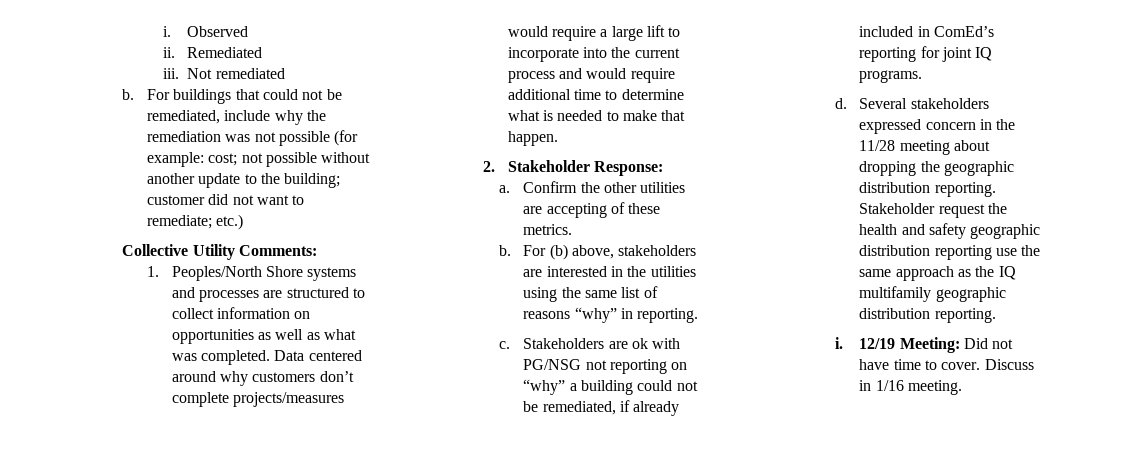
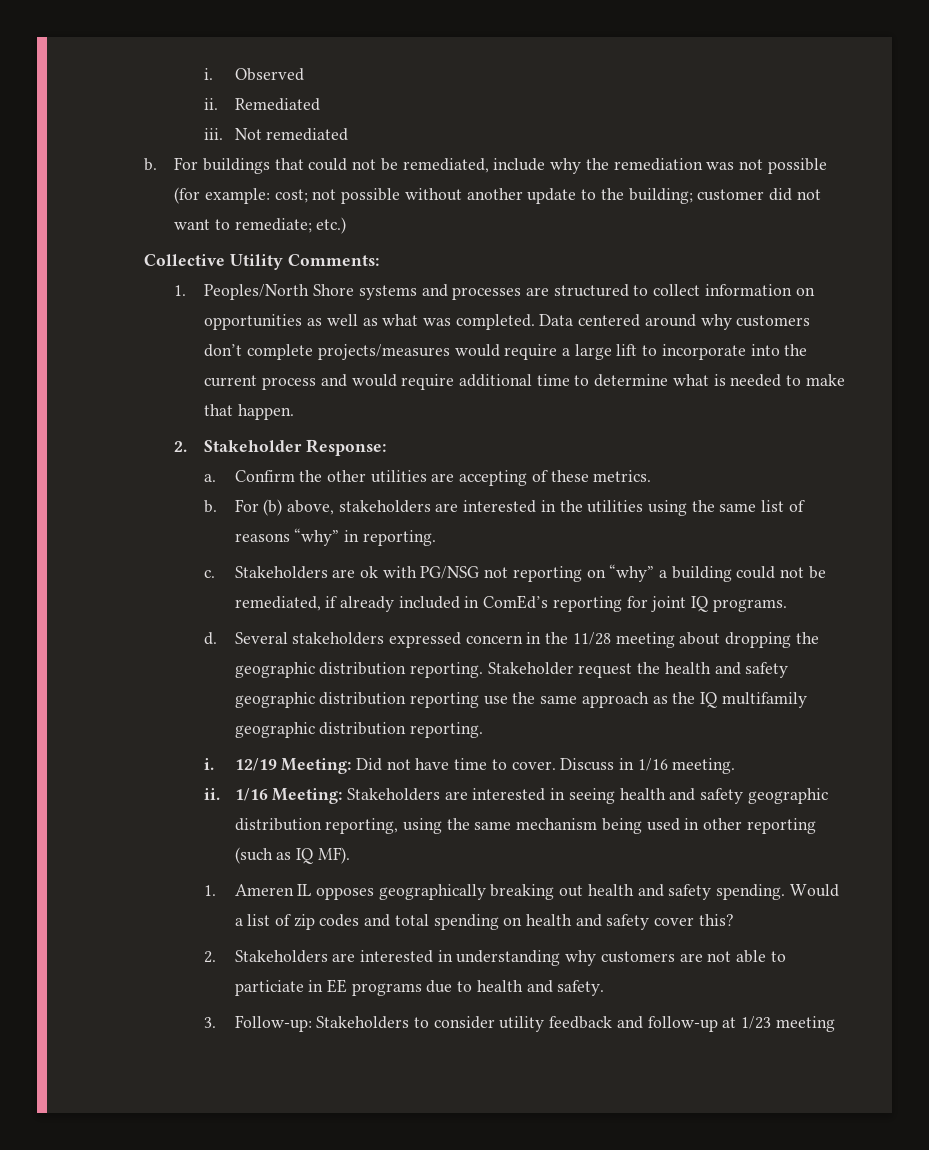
(963, 387) none -> [204,788,828,804] [234,818,816,834] [234,847,350,864] [204,884,839,900] [234,914,734,930] [204,950,786,966] [234,979,605,996] [204,1015,835,1032] // ii. 1/16 Meeting: Stakeholders are interested in seeing health and safety geographic distribution reporting, using the same mechanism being used in other reporting (such as IQ MF). // 1. Ameren IL opposes geographically breaking out health and safety spending. Would a list of zip codes and total spending on health and safety cover this? // 2. Stakeholders are interested in understanding why customers are not able to particiate in EE programs due to health and safety. // 3. Follow-up: Stakeholders to consider utility feedback and follow-up at 1/23 meeting

